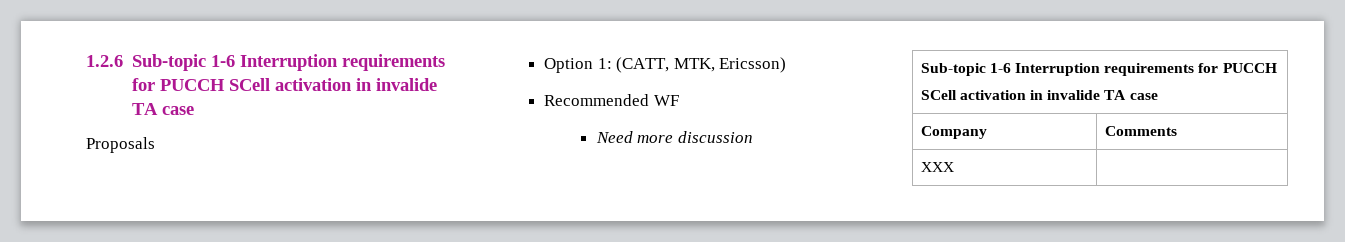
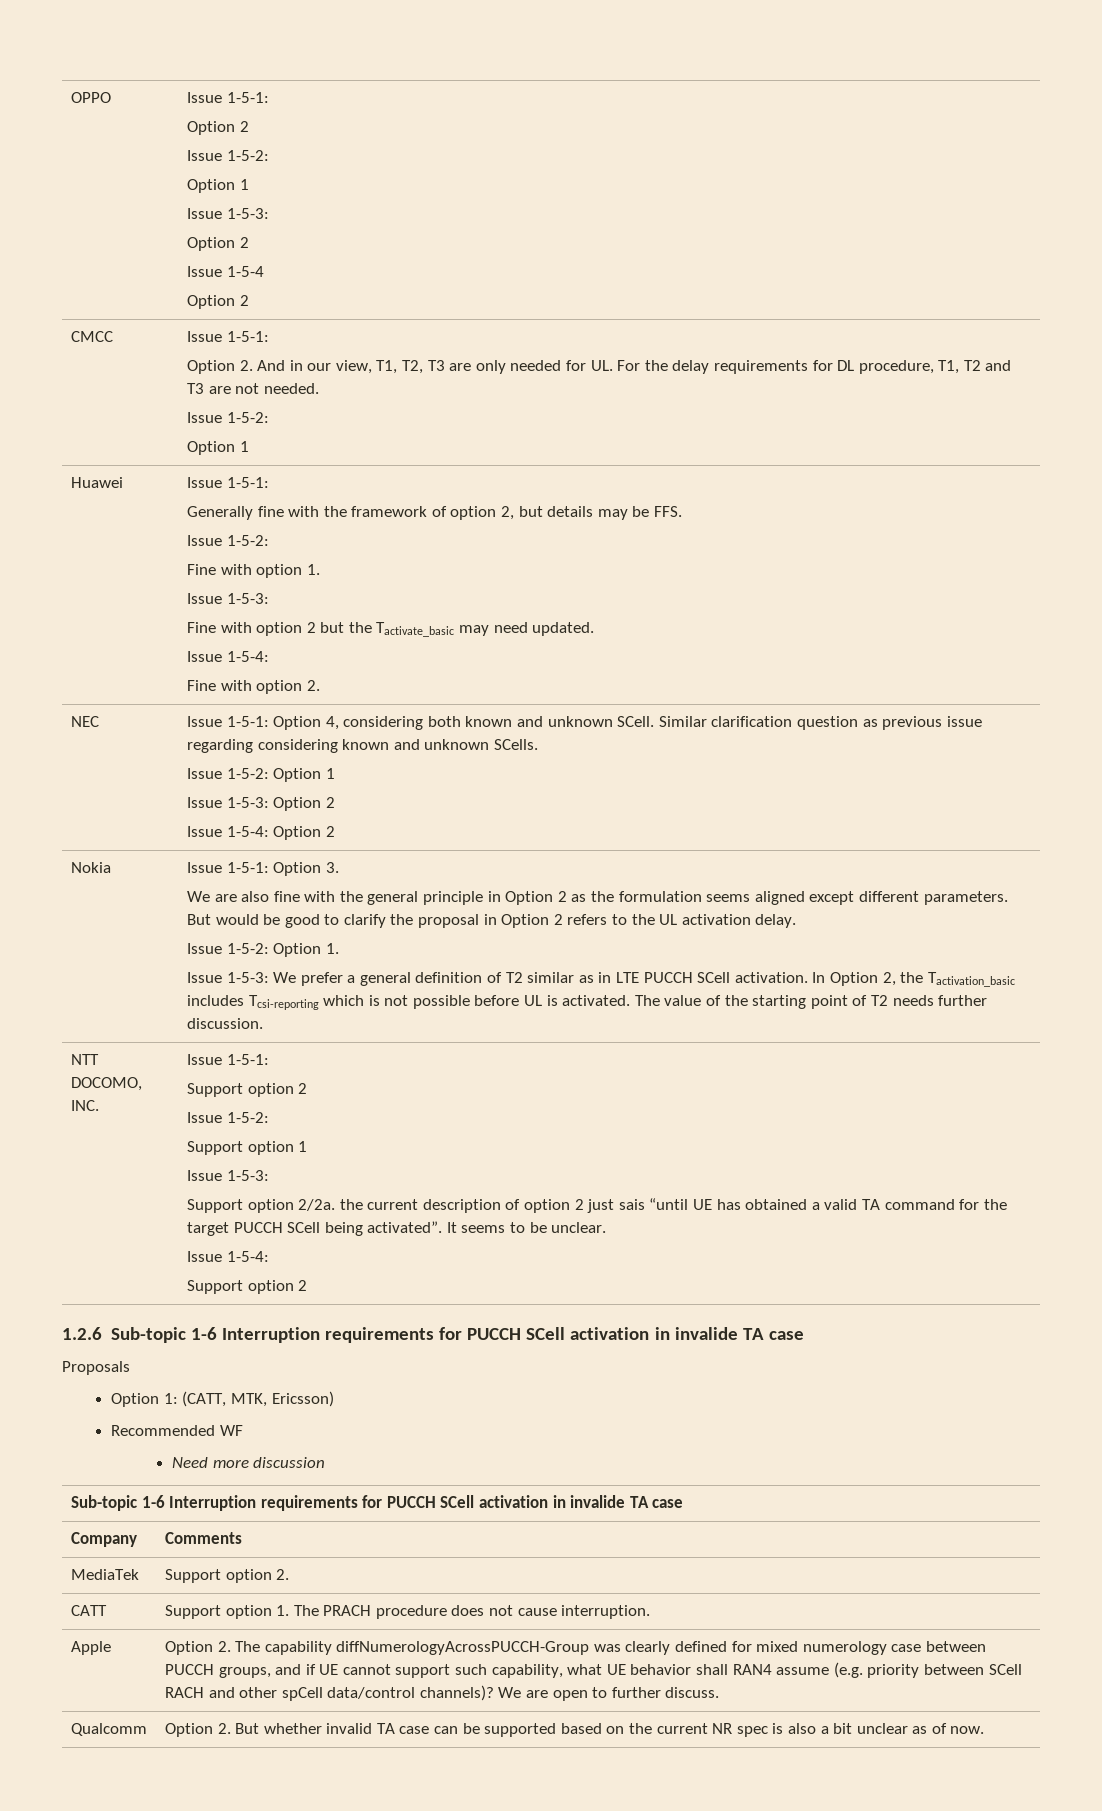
(86, 61) none -> [70,92,111,103] [186,92,269,103] [186,121,249,135] [186,150,269,161] [186,179,249,193] [186,208,269,219] [186,237,249,251] [186,266,264,277] [186,295,249,309] [70,331,113,342] [186,331,269,342] [186,360,1012,374] [186,383,319,394] [186,412,269,423] [186,441,249,455] [70,477,123,488] [186,477,269,488] [186,506,682,520] [186,535,269,546] [186,564,320,578] [186,593,269,604] [186,622,595,637] [186,651,269,662] [186,680,320,694] [70,716,99,727] [186,716,982,730] [186,739,538,753] [186,768,335,782] [186,797,335,811] [186,826,335,840] [70,862,111,873] [186,862,339,876] [186,891,1008,905] [186,914,797,928] [186,943,339,957] [186,972,1015,987] [186,995,988,1010] [186,1018,263,1029] [70,1054,99,1065] [70,1077,142,1091] [70,1100,99,1111] [186,1054,269,1065] [186,1083,308,1097] [186,1112,269,1123] [186,1141,308,1155] [186,1170,269,1181] [186,1198,1007,1213] [186,1221,607,1236] [186,1251,269,1262] [186,1280,308,1294] OPPO | Issue 1-5-1: // Option 2 // Issue 1-5-2: // Option 1 // Issue 1-5-3: // Option 2 // Issue 1-5-4 // Option 2 // CMCC | Issue 1-5-1: // Option 2. And in our view, T1, T2, T3 are only needed for UL. For the delay requirements for DL procedure, T1, T2 and T3 are not needed. // Issue 1-5-2: // Option 1 // Huawei | Issue 1-5-1: // Generally fine with the framework of option 2, but details may be FFS. // Issue 1-5-2: // Fine with option 1. // Issue 1-5-3: // Fine with option 2 but the Tactivate_basic may need updated. // Issue 1-5-4: // Fine with option 2. // NEC | Issue 1-5-1: Option 4, considering both known and unknown SCell. Similar clarification question as previous issue regarding considering known and unknown SCells. // Issue 1-5-2: Option 1 // Issue 1-5-3: Option 2 // Issue 1-5-4: Option 2 // Nokia | Issue 1-5-1: Option 3. // We are also fine with the general principle in Option 2 as the formulation seems aligned except different parameters. But would be good to clarify the proposal in Option 2 refers to the UL activation delay. // Issue 1-5-2: Option 1. // Issue 1-5-3: We prefer a general definition of T2 similar as in LTE PUCCH SCell activation. In Option 2, the Tactivation_basic includes Tcsi-reporting which is not possible before UL is activated. The value of the starting point of T2 needs further discussion. // NTT DOCOMO, INC. | Issue 1-5-1: // Support option 2 // Issue 1-5-2: // Support option 1 // Issue 1-5-3: // Support option 2/2a. the current description of option 2 just sais “until UE has obtained a valid TA command for the target PUCCH SCell being activated”. It seems to be unclear. // Issue 1-5-4: // Support option 2 //
[920,162,954,172] XXX | -> [70,1569,139,1580] [164,1569,290,1583] [70,1605,107,1616] [164,1605,651,1619] [70,1641,111,1655] [164,1641,986,1655] [164,1662,1022,1678] [164,1685,720,1701] [70,1723,147,1736] [164,1723,985,1737] MediaTek | Support option 2. // CATT | Support option 1. The PRACH procedure does not cause interruption. // Apple | Option 2. The capability diffNumerologyAcrossPUCCH-Group was clearly defined for mixed numerology case between PUCCH groups, and if UE cannot support such capability, what UE behavior shall RAN4 assume (e.g. priority between SCell RACH and other spCell data/control channels)? We are open to further discuss. // Qualcomm | Option 2. But whether invalid TA case can be supported based on the current NR spec is also a bit unclear as of now.

